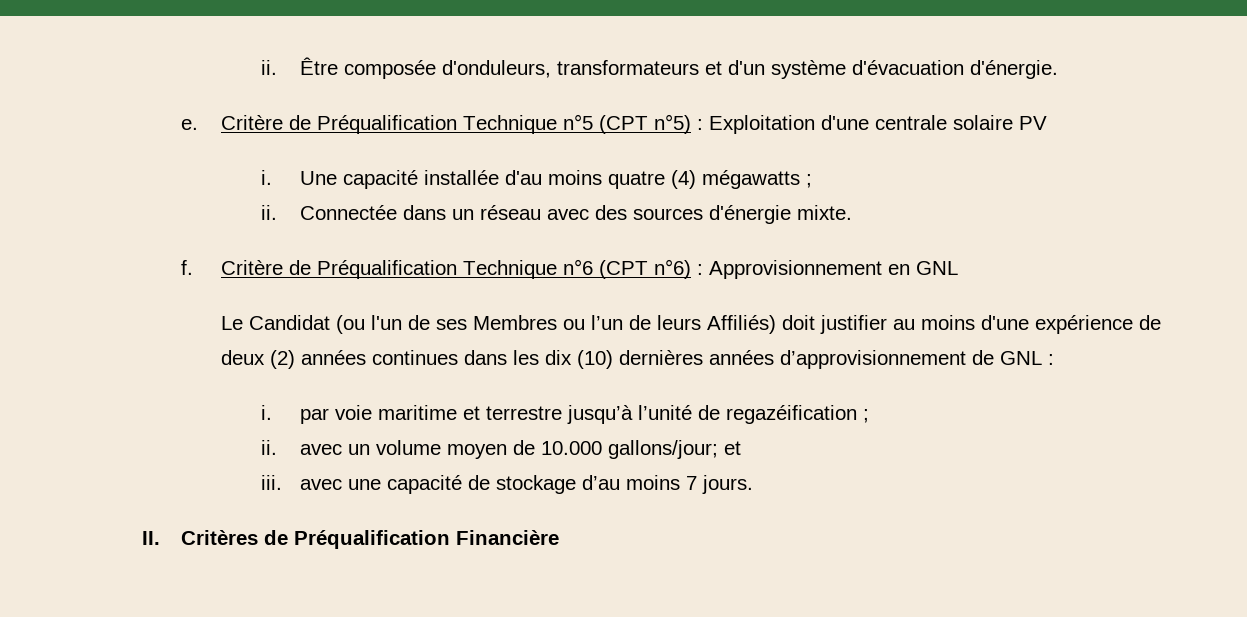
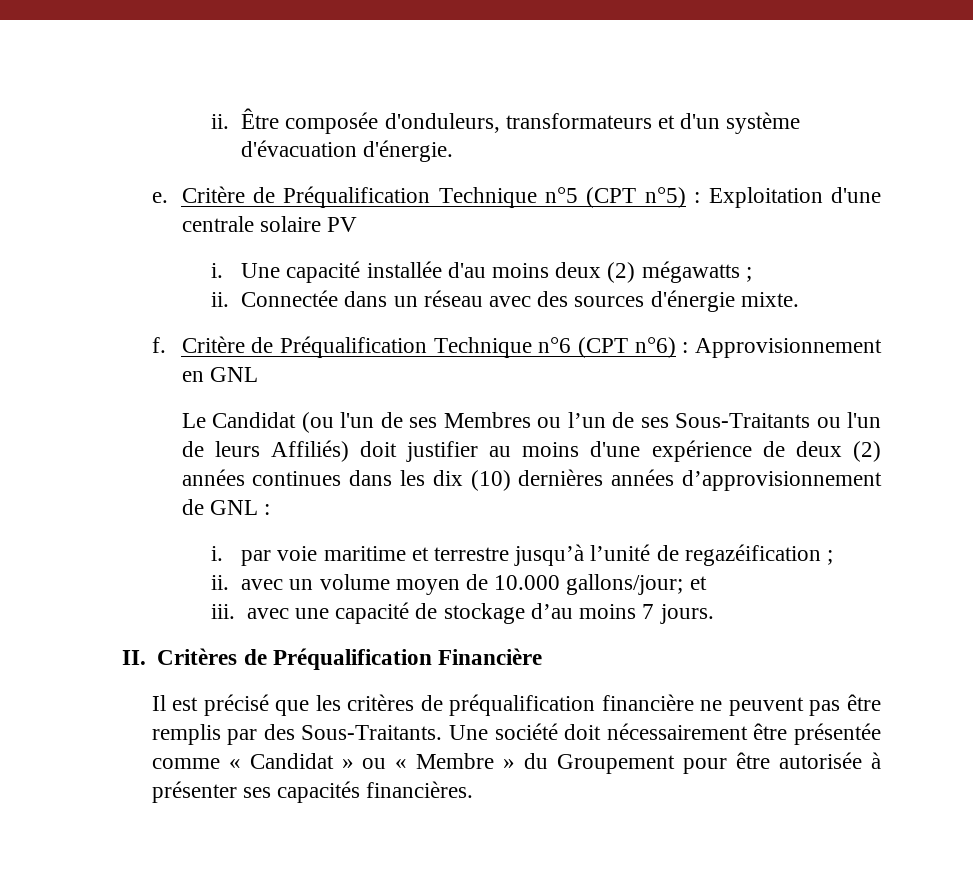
[608,170,697,189] quatre (4) -> [555,262,636,283] deux (2)
(651, 322) none -> [640,412,881,428] [181,441,204,457] ses Sous-Traitants ou l'un de
(560, 537) none -> [151,694,881,716] [151,723,881,745] [151,752,881,774] [151,781,474,803] // Il est précisé que les critères de préqualification financière ne peuvent pas être remplis par des Sous-Traitants. Une société doit nécessairement être présentée comme « Candidat » ou « Membre » du Groupement pour être autorisée à présenter ses capacités financières.

